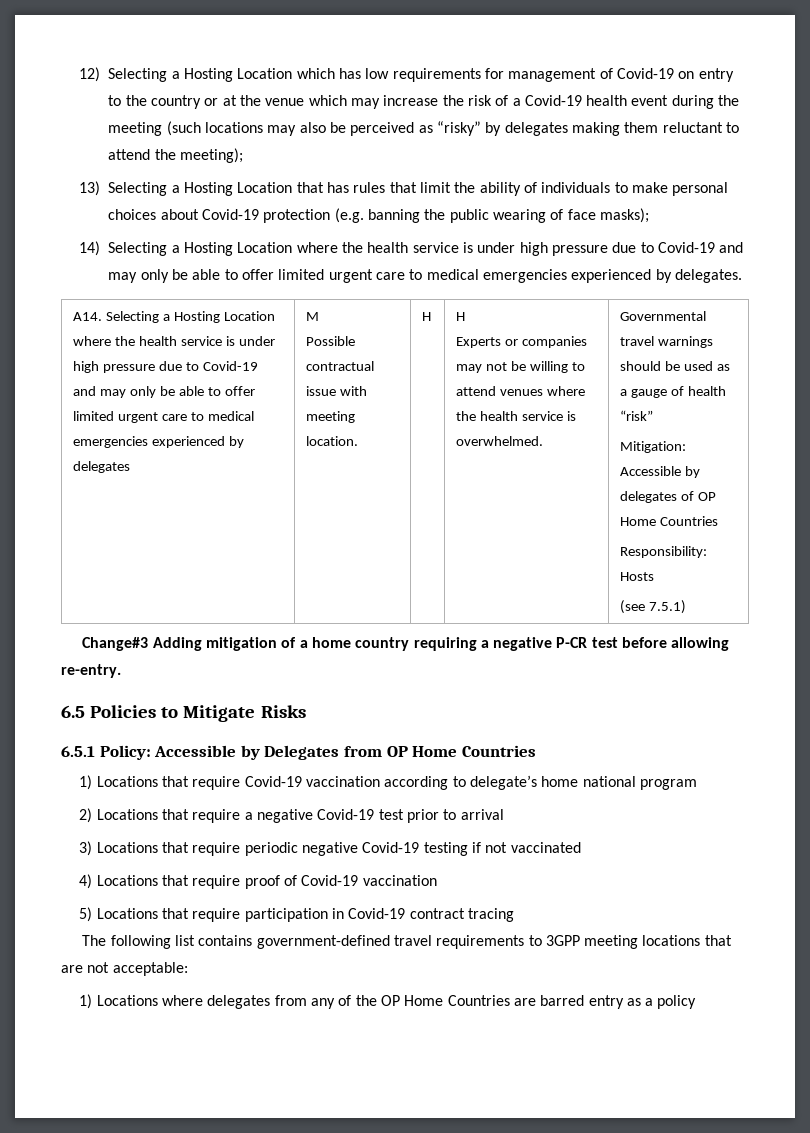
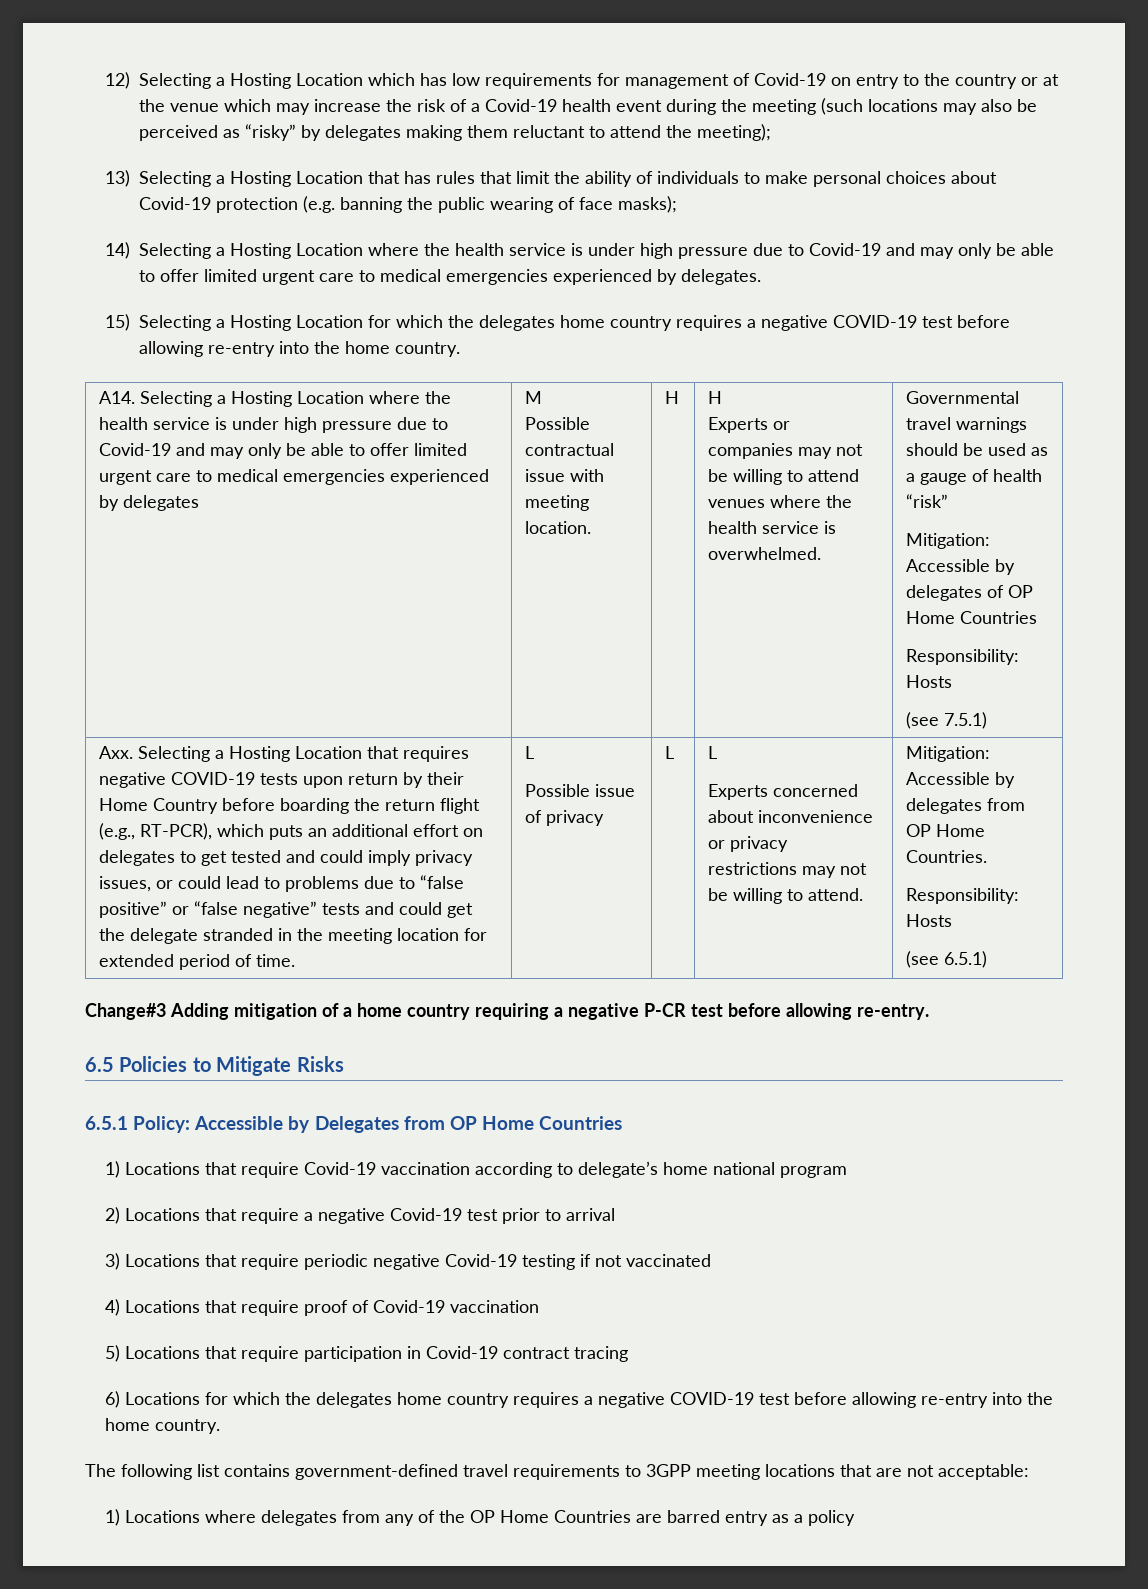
(742, 276) none -> [104,314,1010,331] [138,341,460,357] // 15) Selecting a Hosting Location for which the delegates home country requires a negative COVID-19 test before allowing re-entry into the home country.
(687, 607) none -> [98,746,469,762] [98,772,464,788] [98,798,480,814] [98,823,483,840] [98,850,473,866] [98,875,464,892] [98,901,473,918] [98,928,487,944] [98,954,295,970] [524,746,534,759] [524,784,635,797] [524,810,604,826] [664,746,674,759] [707,746,717,759] [707,784,858,800] [707,810,873,823] [707,836,788,852] [707,862,867,878] [707,888,863,904] [905,746,990,762] [905,772,1015,788] [905,798,1025,814] [905,824,985,837] [905,850,987,863] [905,888,1019,904] [905,914,952,927] [905,951,987,968] // Axx. Selecting a Hosting Location that requires negative COVID-19 tests upon return by their Home Country before boarding the return flight (e.g., RT-PCR), which puts an additional effort on delegates to get tested and could imply privacy issues, or could lead to problems due to “false positive” or “false negative” tests and could get the delegate stranded in the meeting location for extended period of time. | L // Possible issue of privacy | L | L // Experts concerned about inconvenience or privacy restrictions may not be willing to attend. | Mitigation: Accessible by delegates from OP Home Countries. // Responsibility: Hosts // (see 6.5.1)
(514, 915) none -> [104,1391,1053,1408] [104,1418,220,1434] // 6) Locations for which the delegates home country requires a negative COVID-19 test before allowing re-entry into the home country.

